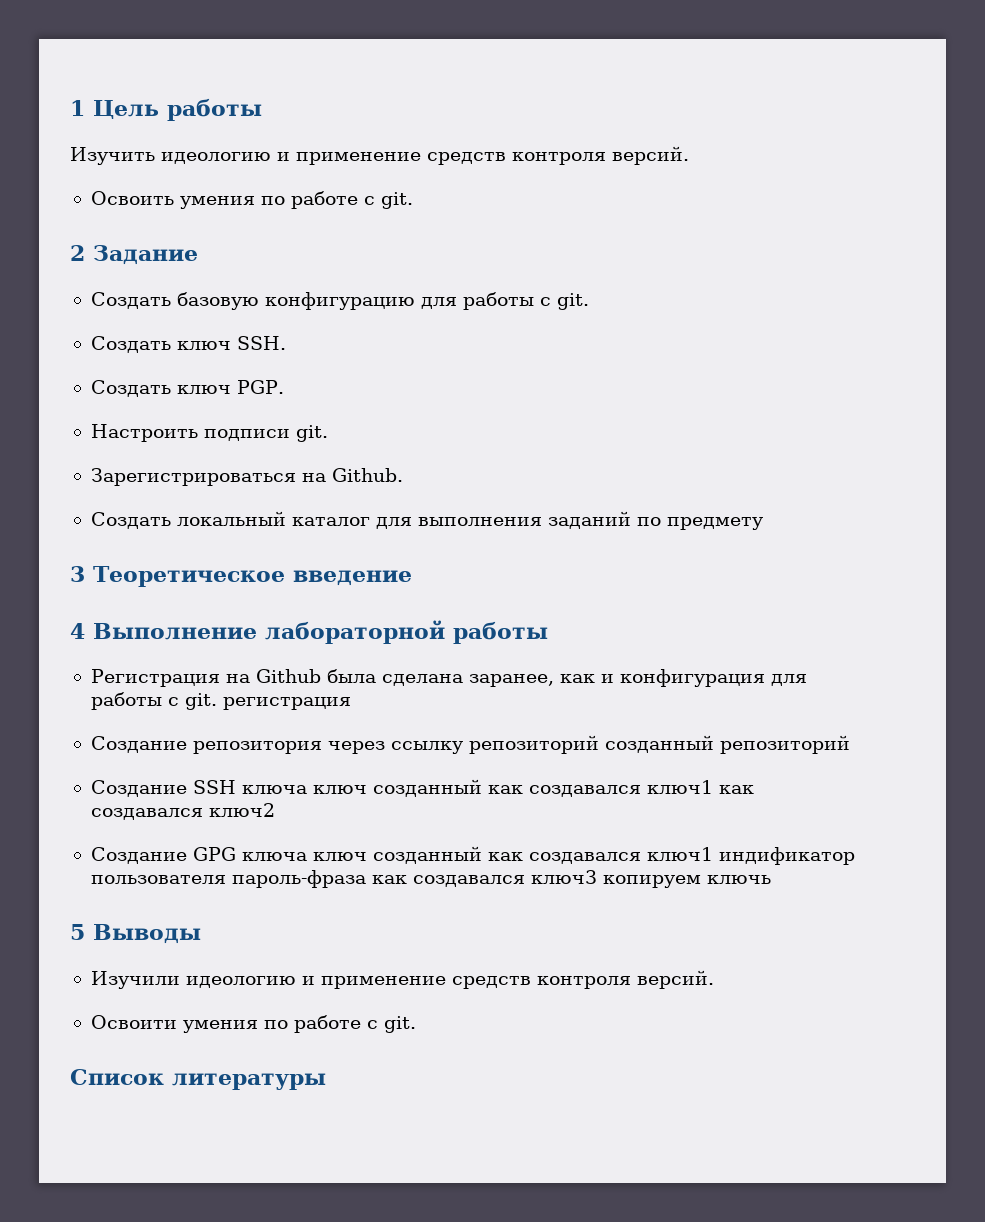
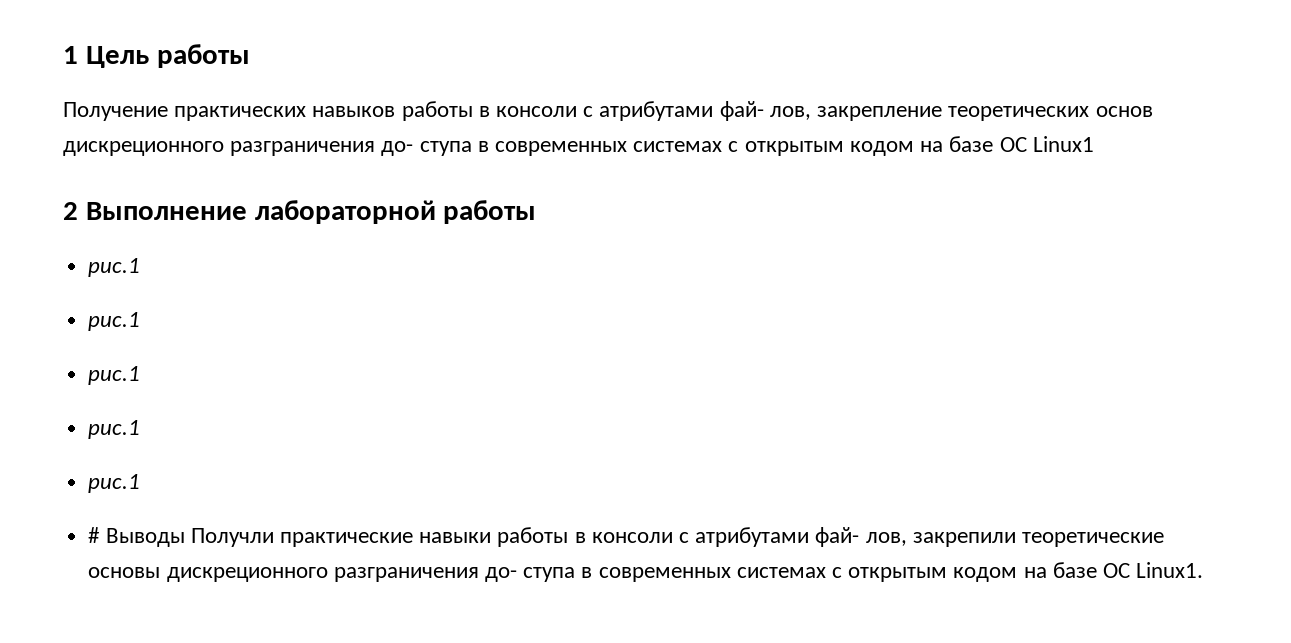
[70,146,689,165] [90,191,413,209] [70,245,198,265] [90,292,589,310] [90,336,286,353] [90,380,284,397] [90,424,328,442] [90,468,403,486] [90,511,763,530] [70,566,412,587] [70,620,548,644] [90,669,807,687] [90,692,351,710] [90,735,850,754] [90,779,754,797] [90,803,275,820] [90,846,855,865] [90,870,771,888] [70,924,201,944] [90,970,714,989] [90,1015,416,1033] [70,1069,326,1090] Изучить идеологию и применение средств контроля версий. // Освоить умения по работе с git. // 2 Задание // Создать базовую конфигурацию для работы с git. // Создать ключ SSH. // Создать ключ PGP. // Настроить подписи git. // Зарегистрироваться на Github. // Создать локальный каталог для выполнения заданий по предмету // 3 Теоретическое введение // 4 Выполнение лабораторной работы // Регистрация на Github была сделана заранее, как и конфигурация для работы с git. регистрация // Создание репозитория через ссылку репозиторий созданный репозиторий // Создание SSH ключа ключ созданный как создавался ключ1 как создавался ключ2 // Создание GPG ключа ключ созданный как создавался ключ1 индификатор пользователя пароль-фраза как создавался ключ3 копируем ключь // 5 Выводы // Изучили идеологию и применение средств контроля версий. // Освоити умения по работе с git. // Список литературы -> [63,101,1153,121] [63,136,1094,156] [63,200,537,224] [88,258,141,277] [88,312,141,331] [88,366,141,385] [88,420,141,439] [88,474,141,493] [88,527,1165,547] [88,562,1204,582] Получение практических навыков работы в консоли с атрибутами фай- лов, закрепление теоретических основ дискреционного разграничения до- ступа в современных системах с открытым кодом на базе ОС Linux1 // 2 Выполнение лабораторной работы // рис.1 // рис.1 // рис.1 // рис.1 // рис.1 // # Выводы Получли практические навыки работы в консоли с атрибутами фай- лов, закрепили теоретические основы дискреционного разграничения до- ступа в современных системах с открытым кодом на базе ОС Linux1.

